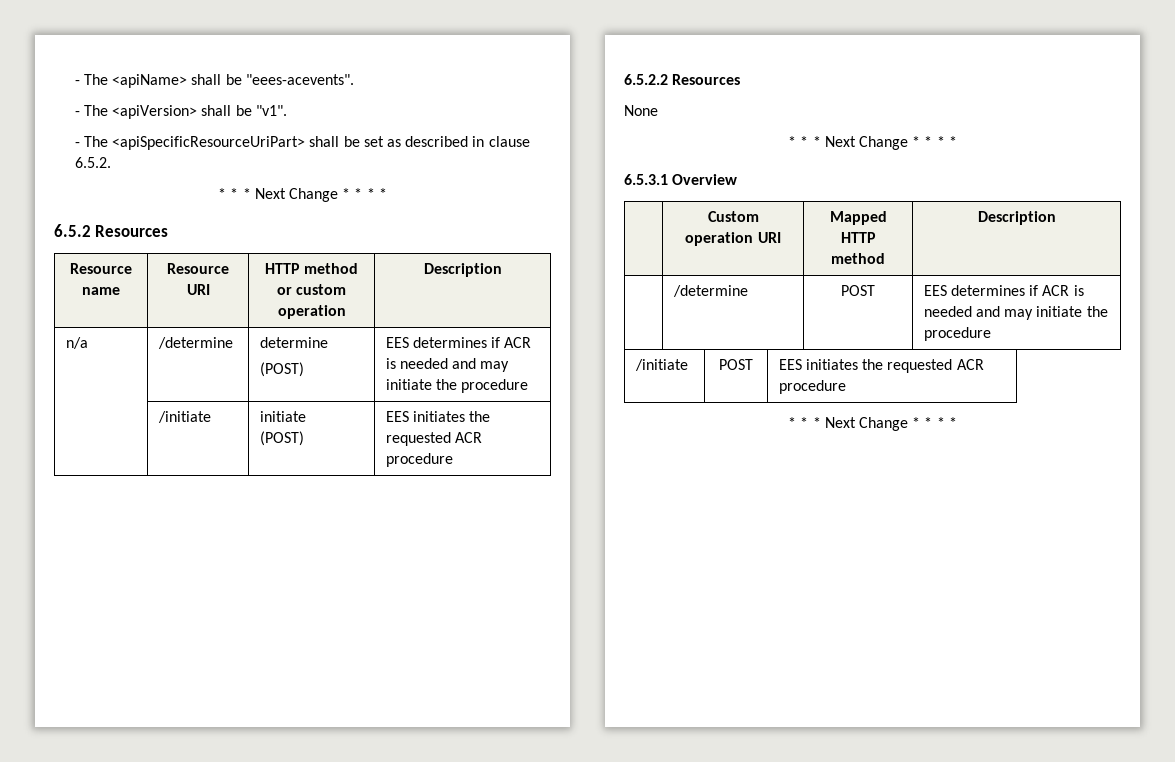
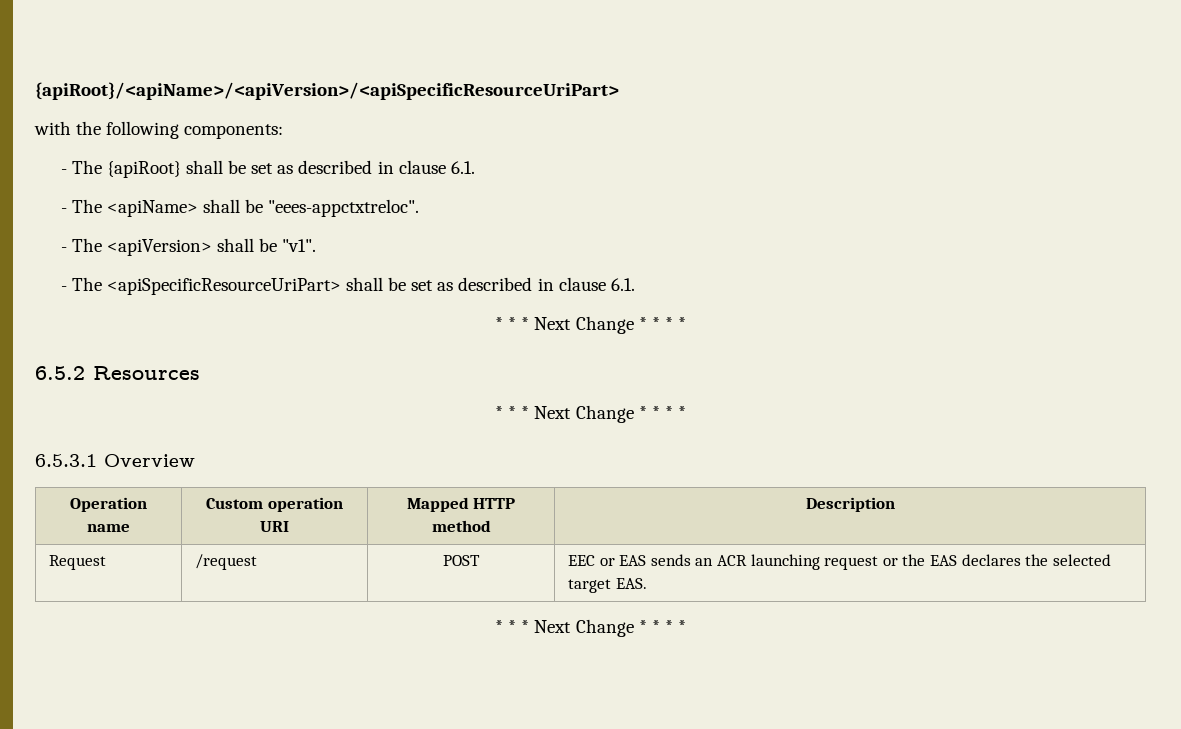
(74, 82) none -> [35,82,619,100] [34,121,284,139] [60,160,475,178] {apiRoot}/<apiName>/<apiVersion>/<apiSpecificResourceUriPart> // with the following components: // - The {apiRoot} shall be set as described in clause 6.1. //
[245,74,354,85] "eees-acevents". -> [268,199,420,217] "eees-appctxtreloc".
[74,157,111,168] 6.5.2. -> [610,278,635,291] 6.1.
[70,263,132,274] [82,287,120,295] [167,263,229,274] [186,284,210,295] [264,263,359,274] [276,284,347,295] [277,305,346,319] [423,263,502,277] [65,337,88,349] [157,337,233,349] [259,337,328,348] [259,362,304,377] [385,337,532,348] [385,358,510,372] [385,379,529,393] [157,411,211,423] [259,411,306,422] [259,431,304,446] [385,411,491,422] [385,432,483,446] [385,453,453,467] [624,74,741,85] [624,105,658,116] // Resource name | Resource URI | HTTP method or custom operation | Description // n/a | /determine | determine // (POST) | EES determines if ACR is needed and may initiate the procedure // | /initiate | initiate // (POST) | EES initiates the requested ACR procedure // 6.5.2.2 Resources // None -> (200, 373) none
(738, 179) none -> [70,497,147,512] [87,524,130,532] Operation name
[672,285,748,297] [841,285,875,296] [923,285,1084,296] [923,306,1108,320] [923,327,991,341] [634,359,688,371] [719,359,753,370] [778,359,984,373] [778,380,846,394] | /determine | POST | EES determines if ACR is needed and may initiate the procedure // /initiate | POST | EES initiates the requested ACR procedure -> [49,555,107,570] [195,554,258,570] [443,555,480,566] [568,554,1111,570] [568,578,647,593] Request | /request | POST | EEC or EAS sends an ACR launching request or the EAS declares the selected target EAS.

